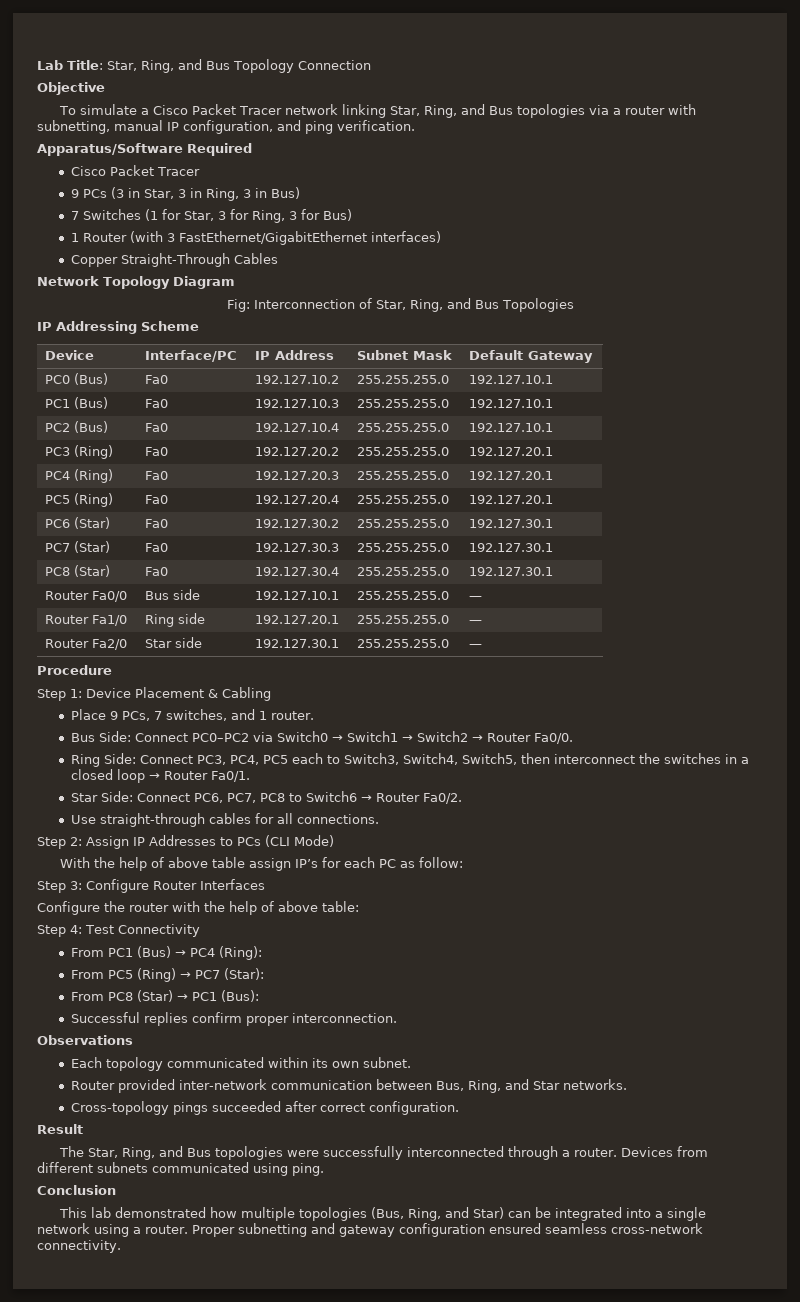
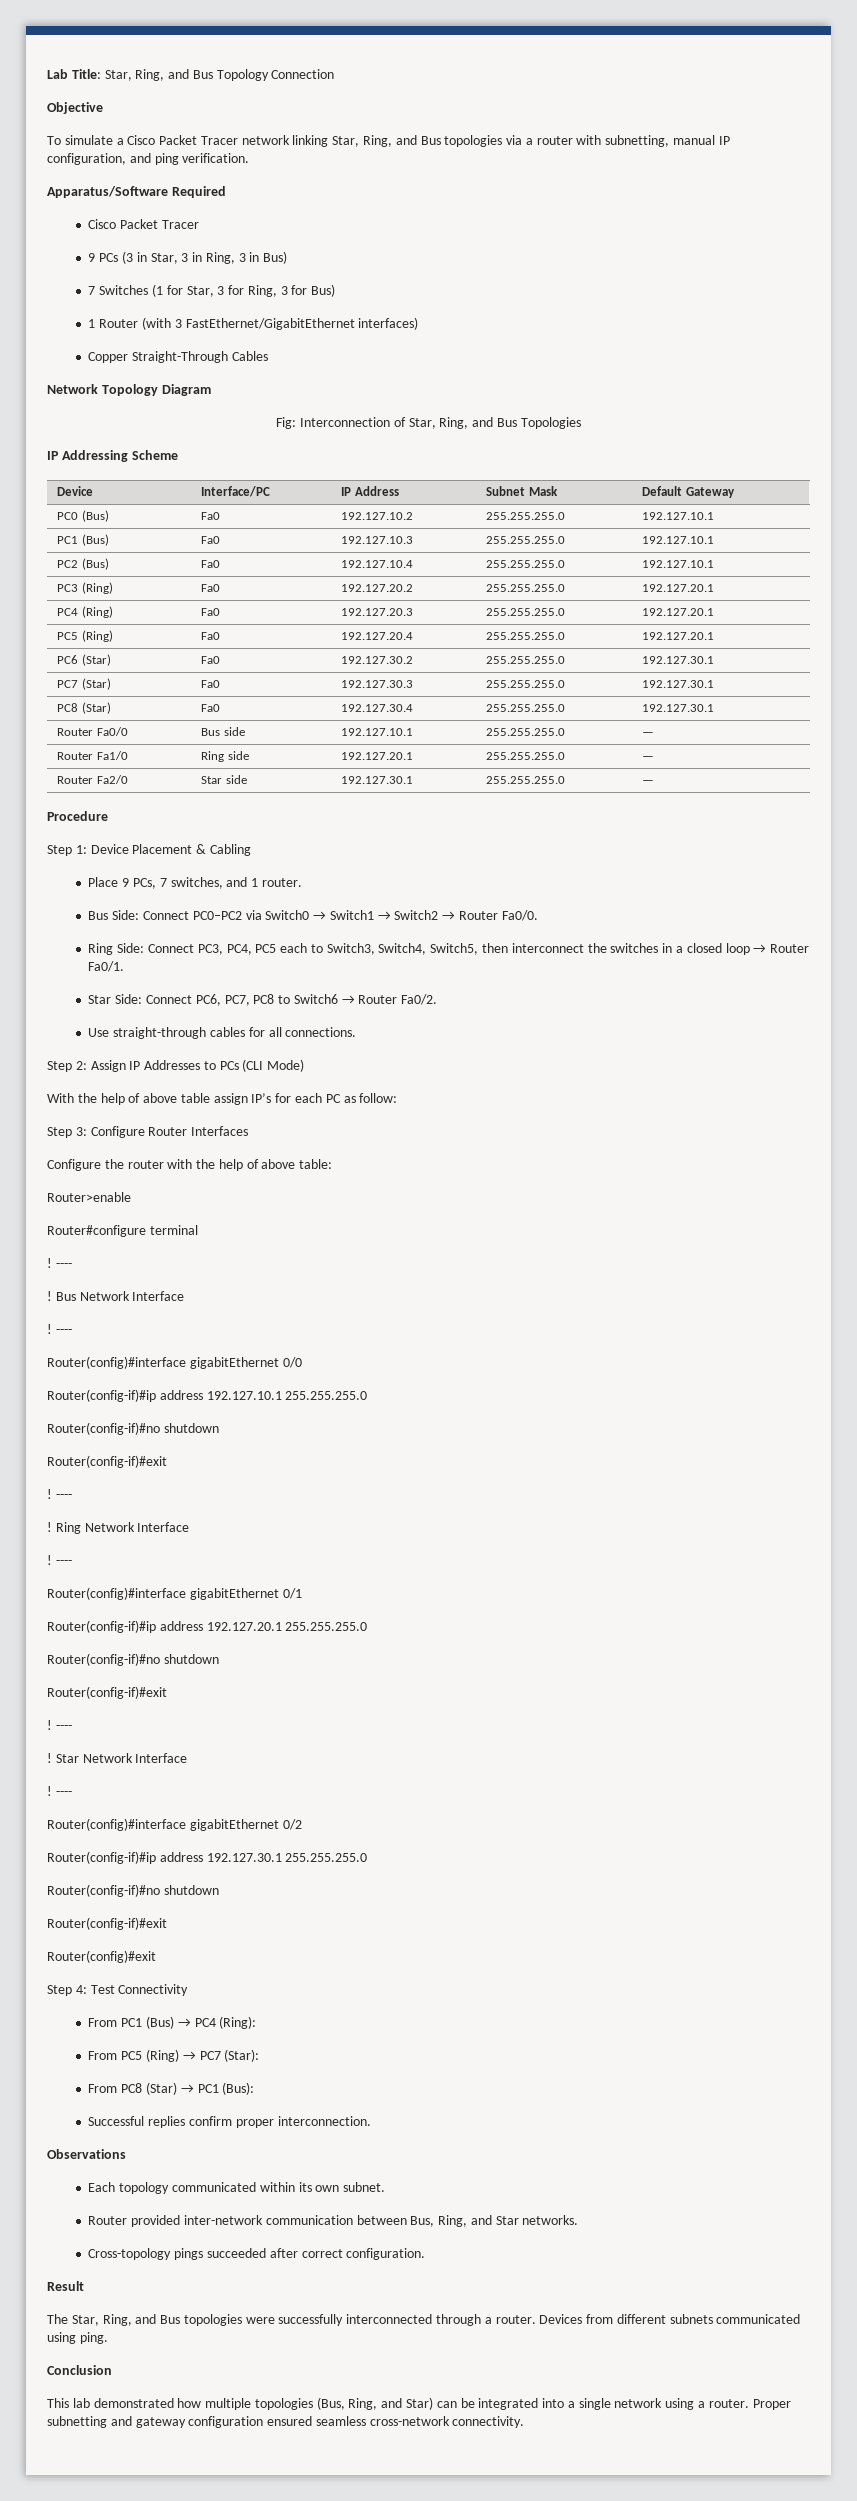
(359, 906) none -> [47,1192,131,1202] [47,1225,198,1237] [47,1258,72,1268] [47,1291,185,1301] [47,1324,72,1334] [47,1356,302,1369] [47,1389,368,1402] [47,1422,219,1435] [47,1455,167,1468] [47,1489,72,1499] [47,1522,190,1534] [47,1555,72,1565] [47,1587,302,1600] [47,1620,368,1633] [47,1653,219,1666] [47,1686,167,1699] [47,1720,72,1730] [47,1753,188,1763] [47,1786,72,1796] [47,1818,302,1831] [47,1851,368,1864] [47,1884,219,1897] [47,1917,167,1930] [47,1950,156,1963] // Router>enable // Router#configure terminal // ! ---- // ! Bus Network Interface // ! ---- // Router(config)#interface gigabitEthernet 0/0 // Router(config-if)#ip address 192.127.10.1 255.255.255.0 // Router(config-if)#no shutdown // Router(config-if)#exit // ! ---- // ! Ring Network Interface // ! ---- // Router(config)#interface gigabitEthernet 0/1 // Router(config-if)#ip address 192.127.20.1 255.255.255.0 // Router(config-if)#no shutdown // Router(config-if)#exit // ! ---- // ! Star Network Interface // ! ---- // Router(config)#interface gigabitEthernet 0/2 // Router(config-if)#ip address 192.127.30.1 255.255.255.0 // Router(config-if)#no shutdown // Router(config-if)#exit // Router(config)#exit

